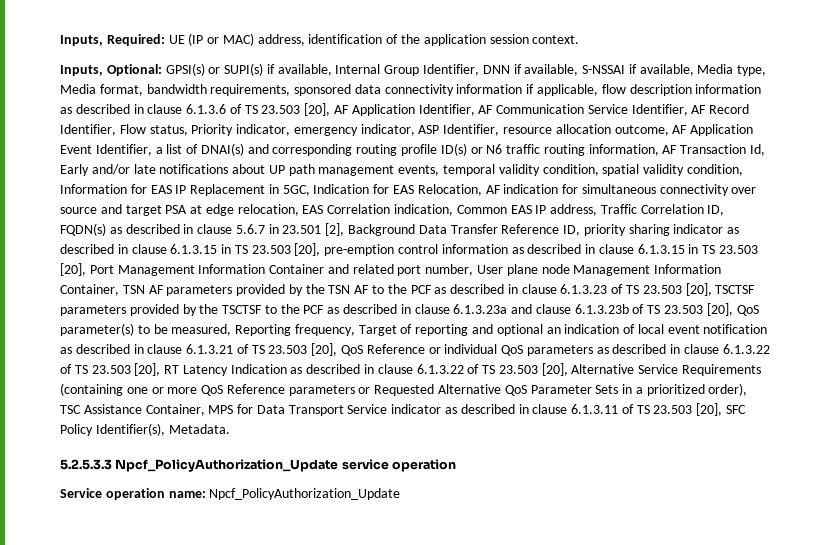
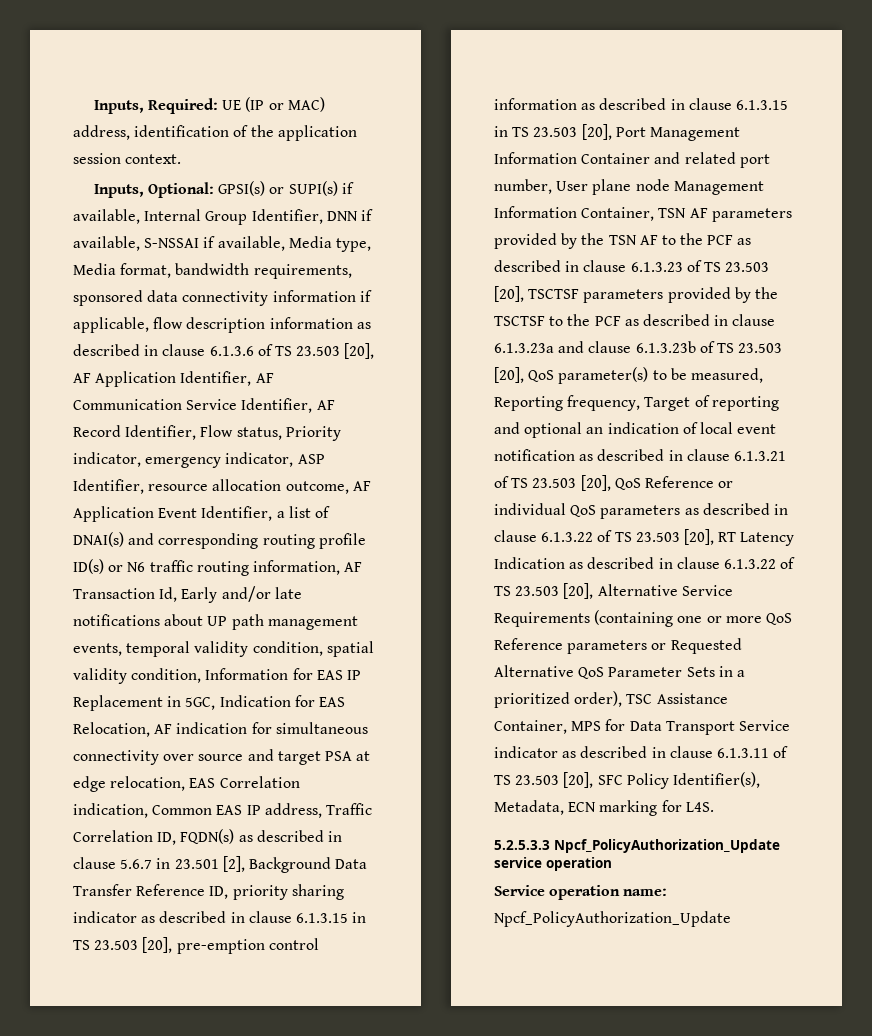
[168,424,230,434] Metadata. -> [494,800,714,816] Metadata, ECN marking for L4S.

